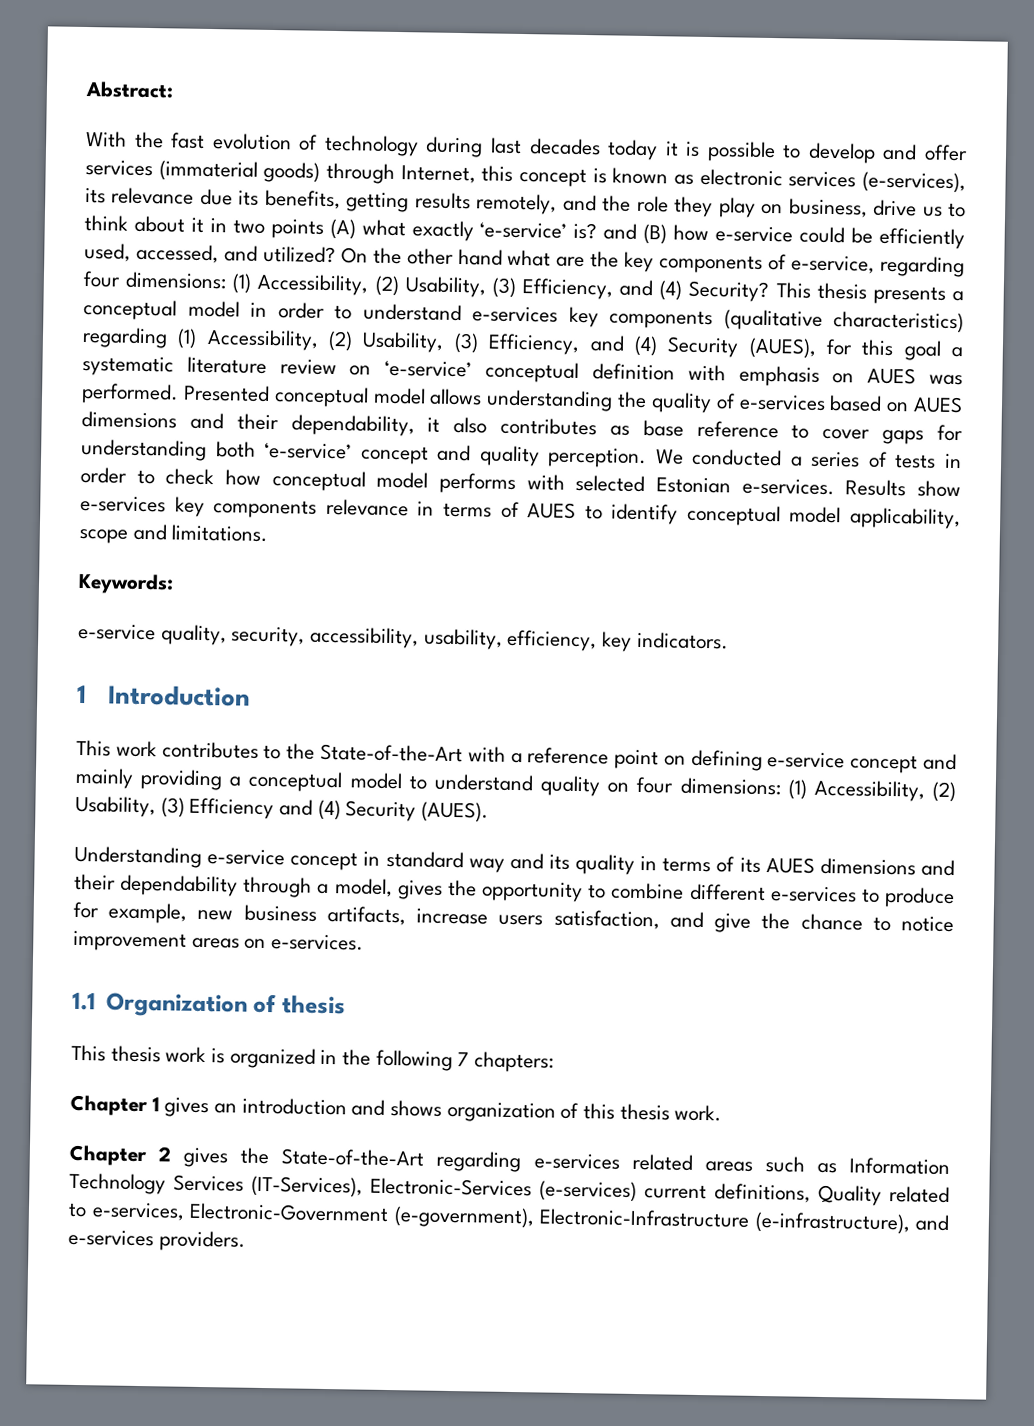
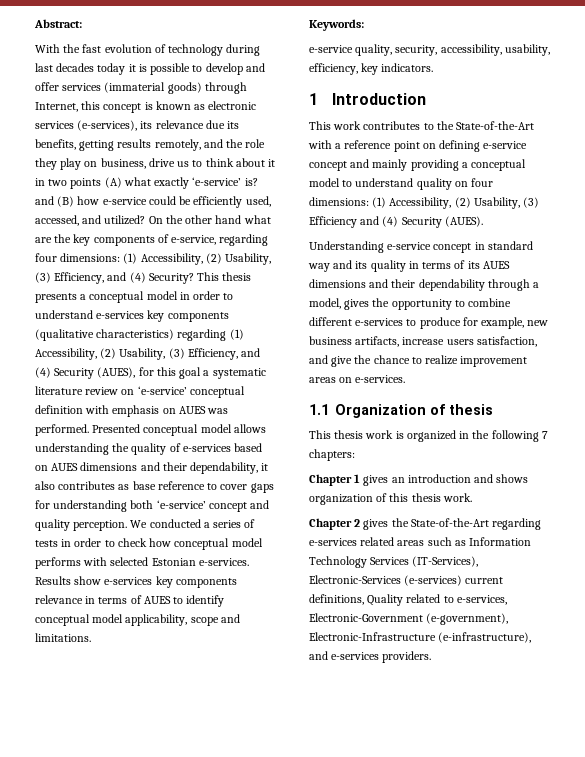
[901,916,955,933] notice -> [425,355,459,365] realize

